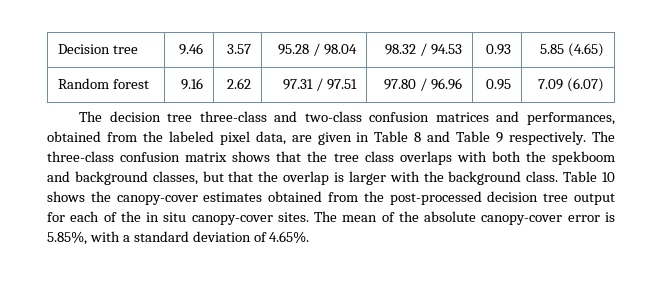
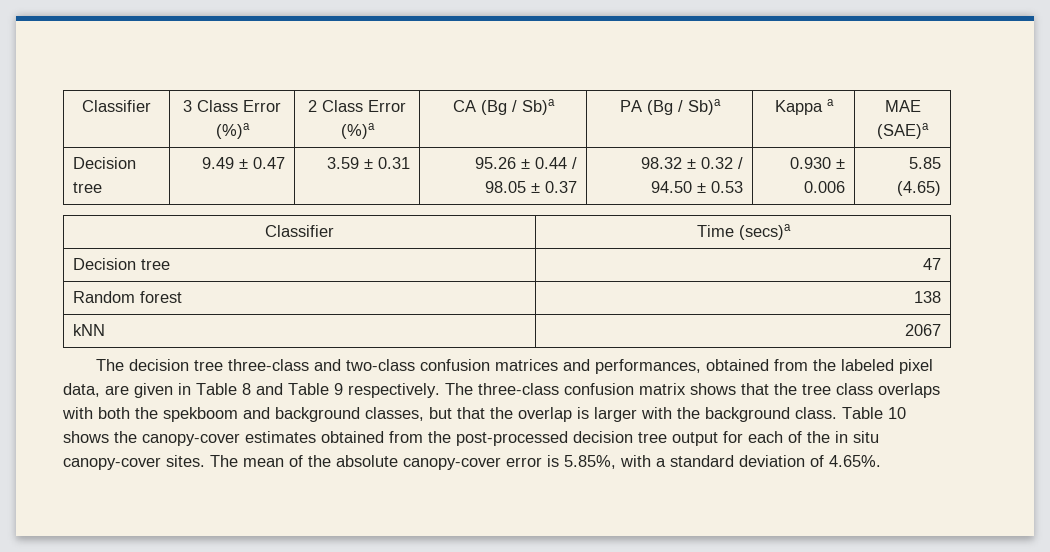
[58,44,139,54] [178,43,203,55] [226,44,251,54] [277,43,357,56] [384,43,462,56] [485,44,511,55] [539,43,604,57] [58,78,150,89] [180,78,203,90] [226,78,251,89] [282,78,357,91] [383,78,462,91] [485,79,511,90] [537,78,604,92] Decision tree | 9.46 | 3.57 | 95.28 / 98.04 | 98.32 / 94.53 | 0.93 | 5.85 (4.65) // Random forest | 9.16 | 2.62 | 97.31 / 97.51 | 97.80 / 96.96 | 0.95 | 7.09 (6.07) -> [82,100,151,112] [183,100,281,112] [215,123,250,139] [308,100,406,112] [340,123,375,139] [452,99,555,115] [619,99,721,115] [774,99,834,115] [884,100,921,112] [877,123,929,139] [73,157,137,169] [73,182,103,193] [201,157,285,169] [326,157,410,169] [474,157,577,169] [484,181,577,193] [640,157,743,169] [650,181,743,193] [789,157,845,169] [803,181,845,193] [908,157,941,169] [896,181,941,196] [265,225,334,237] [696,224,791,240] [73,258,171,270] [922,258,941,270] [73,291,183,303] [913,291,941,303] [73,324,106,336] [904,324,941,336] Classifier | 3 Class Error (%)a | 2 Class Error (%)a | CA (Bg / Sb)a | PA (Bg / Sb)a | Kappa a | MAE (SAE)a // Decision tree | 9.49 ± 0.47 | 3.59 ± 0.31 | 95.26 ± 0.44 / 98.05 ± 0.37 | 98.32 ± 0.32 / 94.50 ± 0.53 | 0.930 ± 0.006 | 5.85 (4.65) // Classifier | Time (secs)a // Decision tree | 47 // Random forest | 138 // kNN | 2067

